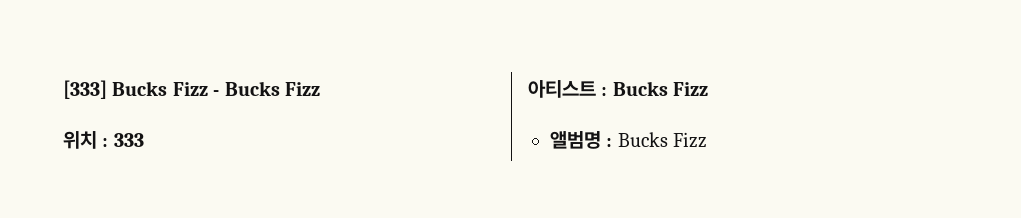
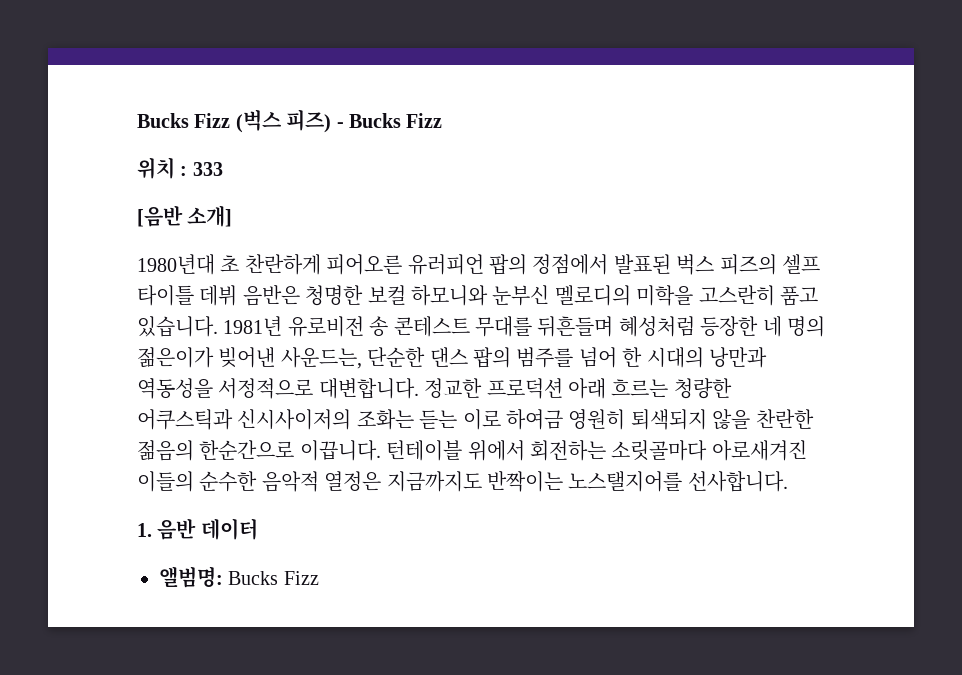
[63,80,208,99] [333] Bucks Fizz -> [137,109,332,133] Bucks Fizz (벅스 피즈)
[528,80,709,98] [550,131,613,149] 아티스트 : Bucks Fizz // 앨범명 : -> [137,205,233,227] [137,254,820,275] [137,285,818,306] [137,316,825,337] [137,347,767,369] [137,378,732,399] [137,409,814,430] [137,440,807,461] [137,471,788,492] [137,518,258,540] [159,566,223,588] [음반 소개] // 1980년대 초 찬란하게 피어오른 유러피언 팝의 정점에서 발표된 벅스 피즈의 셀프 타이틀 데뷔 음반은 청명한 보컬 하모니와 눈부신 멜로디의 미학을 고스란히 품고 있습니다. 1981년 유로비전 송 콘테스트 무대를 뒤흔들며 혜성처럼 등장한 네 명의 젊은이가 빚어낸 사운드는, 단순한 댄스 팝의 범주를 넘어 한 시대의 낭만과 역동성을 서정적으로 대변합니다. 정교한 프로덕션 아래 흐르는 청량한 어쿠스틱과 신시사이저의 조화는 듣는 이로 하여금 영원히 퇴색되지 않을 찬란한 젊음의 한순간으로 이끕니다. 턴테이블 위에서 회전하는 소릿골마다 아로새겨진 이들의 순수한 음악적 열정은 지금까지도 반짝이는 노스탤지어를 선사합니다. // 1. 음반 데이터 // 앨범명:

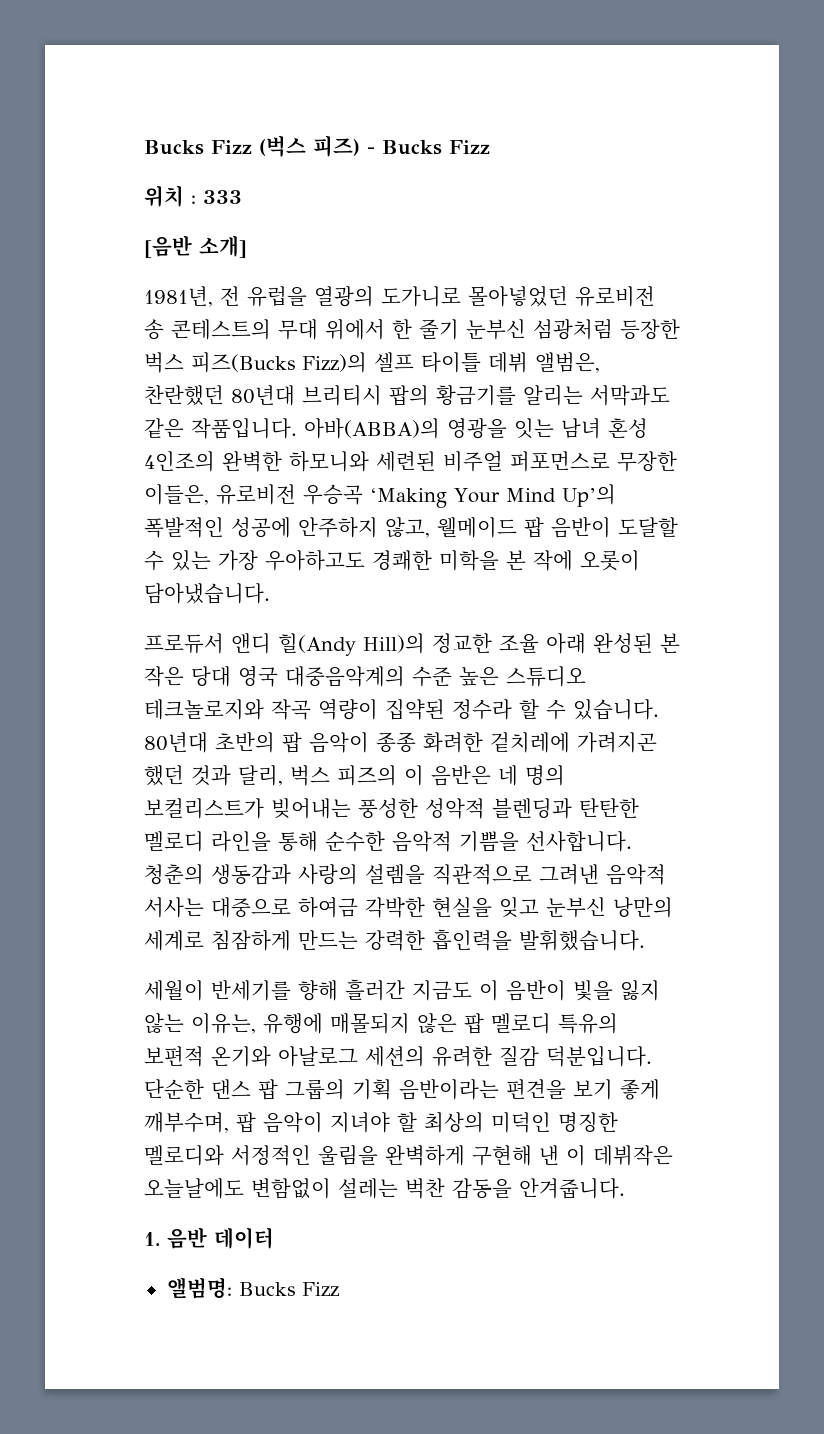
[137,254,820,275] [137,285,818,306] [137,316,825,337] [137,347,767,369] [137,378,732,399] [137,409,814,430] [137,440,807,461] [137,471,788,492] 1980년대 초 찬란하게 피어오른 유러피언 팝의 정점에서 발표된 벅스 피즈의 셀프 타이틀 데뷔 음반은 청명한 보컬 하모니와 눈부신 멜로디의 미학을 고스란히 품고 있습니다. 1981년 유로비전 송 콘테스트 무대를 뒤흔들며 혜성처럼 등장한 네 명의 젊은이가 빚어낸 사운드는, 단순한 댄스 팝의 범주를 넘어 한 시대의 낭만과 역동성을 서정적으로 대변합니다. 정교한 프로덕션 아래 흐르는 청량한 어쿠스틱과 신시사이저의 조화는 듣는 이로 하여금 영원히 퇴색되지 않을 찬란한 젊음의 한순간으로 이끕니다. 턴테이블 위에서 회전하는 소릿골마다 아로새겨진 이들의 순수한 음악적 열정은 지금까지도 반짝이는 노스탤지어를 선사합니다. -> [144,286,655,307] [144,319,680,340] [144,352,600,373] [144,385,670,406] [144,418,648,439] [144,451,677,472] [144,484,616,508] [144,517,678,538] [144,550,640,571] [144,583,270,604] [144,633,680,656] [144,666,586,687] [144,699,659,720] [144,732,657,753] [144,765,565,786] [144,798,639,819] [144,831,632,852] [144,864,666,885] [144,897,673,918] [144,929,645,951] [144,979,660,1001] [144,1013,618,1034] [144,1046,652,1067] [144,1079,660,1100] [144,1112,618,1133] [144,1145,673,1166] [144,1178,625,1199] 1981년, 전 유럽을 열광의 도가니로 몰아넣었던 유로비전 송 콘테스트의 무대 위에서 한 줄기 눈부신 섬광처럼 등장한 벅스 피즈(Bucks Fizz)의 셀프 타이틀 데뷔 앨범은, 찬란했던 80년대 브리티시 팝의 황금기를 알리는 서막과도 같은 작품입니다. 아바(ABBA)의 영광을 잇는 남녀 혼성 4인조의 완벽한 하모니와 세련된 비주얼 퍼포먼스로 무장한 이들은, 유로비전 우승곡 ‘Making Your Mind Up’의 폭발적인 성공에 안주하지 않고, 웰메이드 팝 음반이 도달할 수 있는 가장 우아하고도 경쾌한 미학을 본 작에 오롯이 담아냈습니다. // 프로듀서 앤디 힐(Andy Hill)의 정교한 조율 아래 완성된 본 작은 당대 영국 대중음악계의 수준 높은 스튜디오 테크놀로지와 작곡 역량이 집약된 정수라 할 수 있습니다. 80년대 초반의 팝 음악이 종종 화려한 겉치레에 가려지곤 했던 것과 달리, 벅스 피즈의 이 음반은 네 명의 보컬리스트가 빚어내는 풍성한 성악적 블렌딩과 탄탄한 멜로디 라인을 통해 순수한 음악적 기쁨을 선사합니다. 청춘의 생동감과 사랑의 설렘을 직관적으로 그려낸 음악적 서사는 대중으로 하여금 각박한 현실을 잊고 눈부신 낭만의 세계로 침잠하게 만드는 강력한 흡인력을 발휘했습니다. // 세월이 반세기를 향해 흘러간 지금도 이 음반이 빛을 잃지 않는 이유는, 유행에 매몰되지 않은 팝 멜로디 특유의 보편적 온기와 아날로그 세션의 유려한 질감 덕분입니다. 단순한 댄스 팝 그룹의 기획 음반이라는 편견을 보기 좋게 깨부수며, 팝 음악이 지녀야 할 최상의 미덕인 명징한 멜로디와 서정적인 울림을 완벽하게 구현해 낸 이 데뷔작은 오늘날에도 변함없이 설레는 벅찬 감동을 안겨줍니다.

